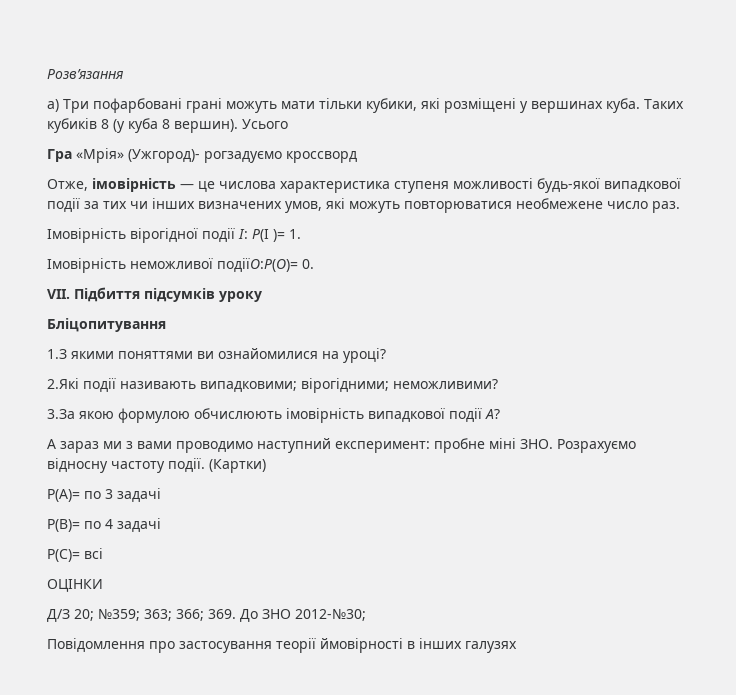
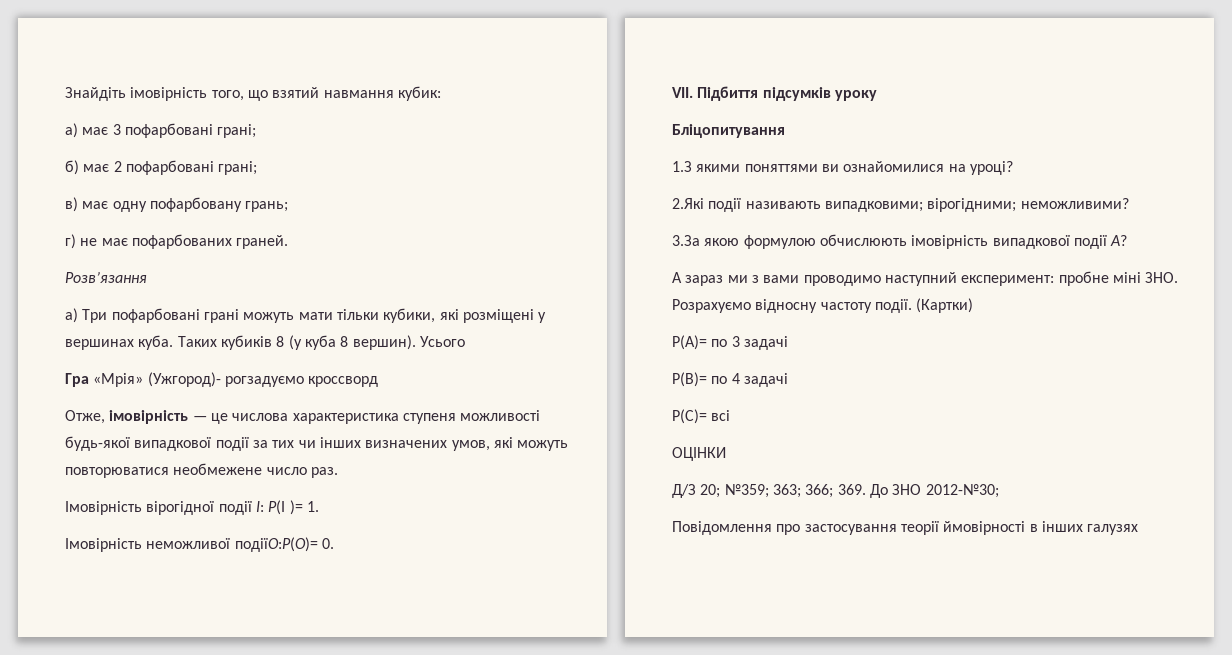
(47, 74) none -> [65,86,441,101] [65,123,257,138] [65,160,258,175] [65,197,289,212] [65,234,289,249] Знайдіть імовірність того, що взятий навмання кубик: // а) має 3 пофарбовані грані; // б) має 2 пофарбовані грані; // в) має одну пофарбовану грань; // г) не має пофарбованих граней. //

